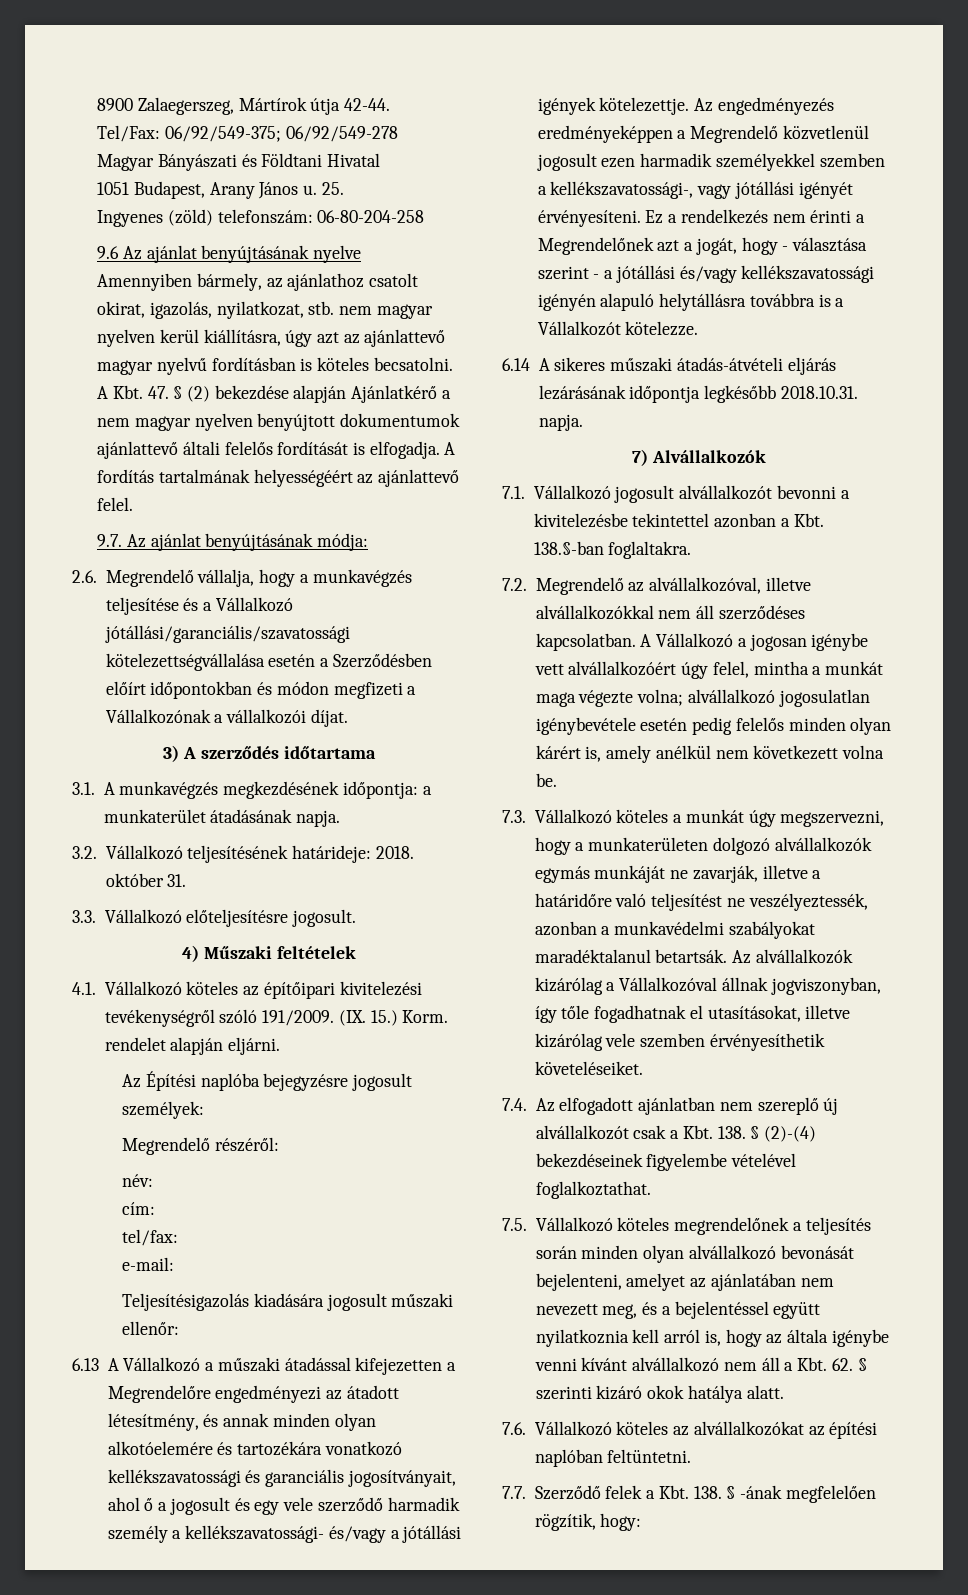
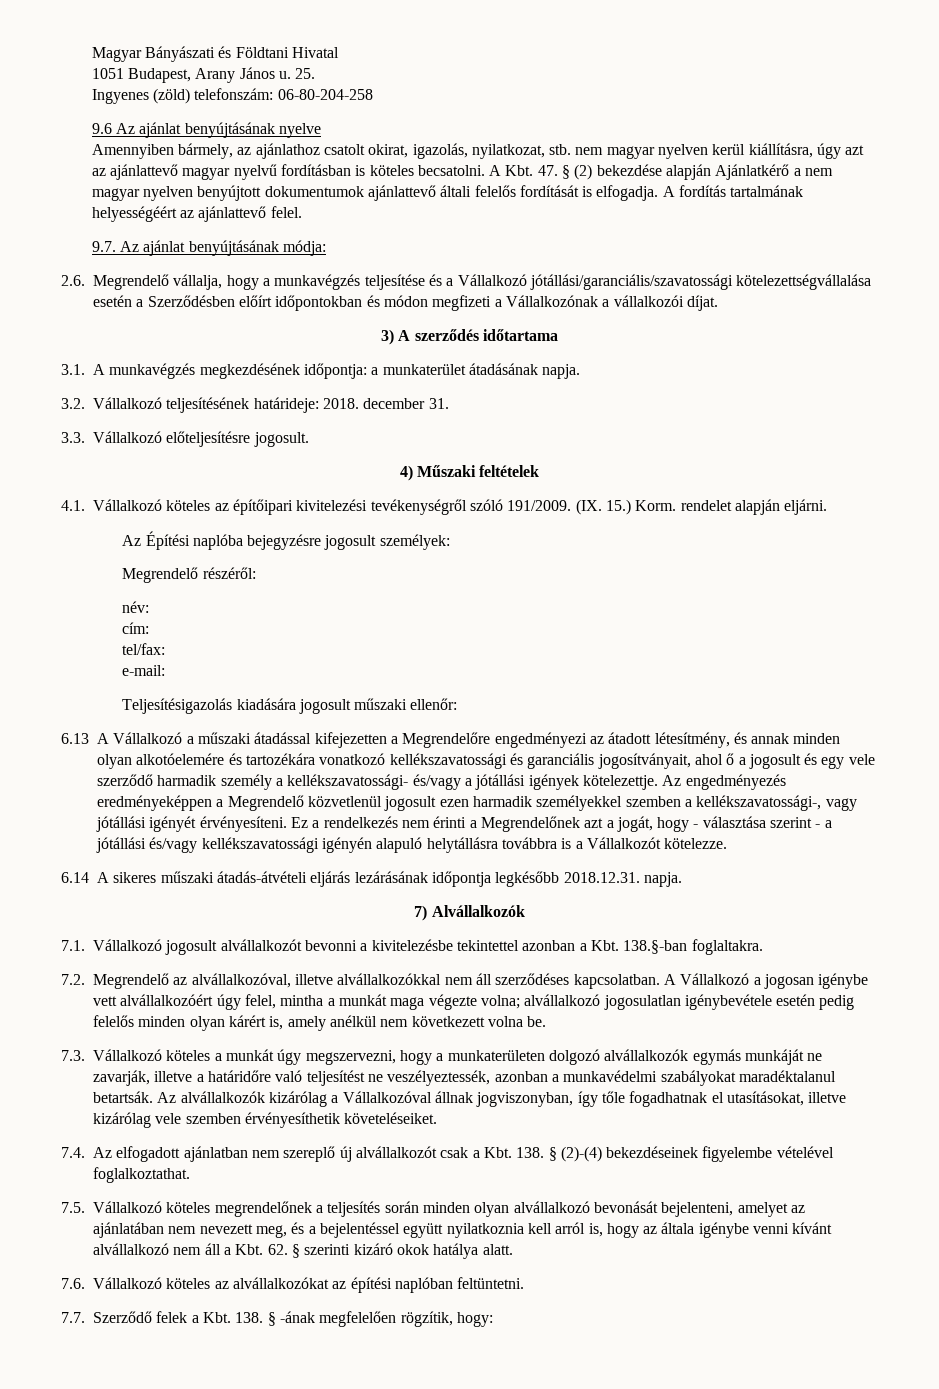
[97,97,390,115] [97,125,398,142] 8900 Zalaegerszeg, Mártírok útja 42-44. // Tel/Fax: 06/92/549-375; 06/92/549-278 // -> (91, 54) none
[105,873,164,887] október -> [363,398,426,409] december
[780,386,858,399] 2018.10.31. -> [563,872,640,883] 2018.12.31.

